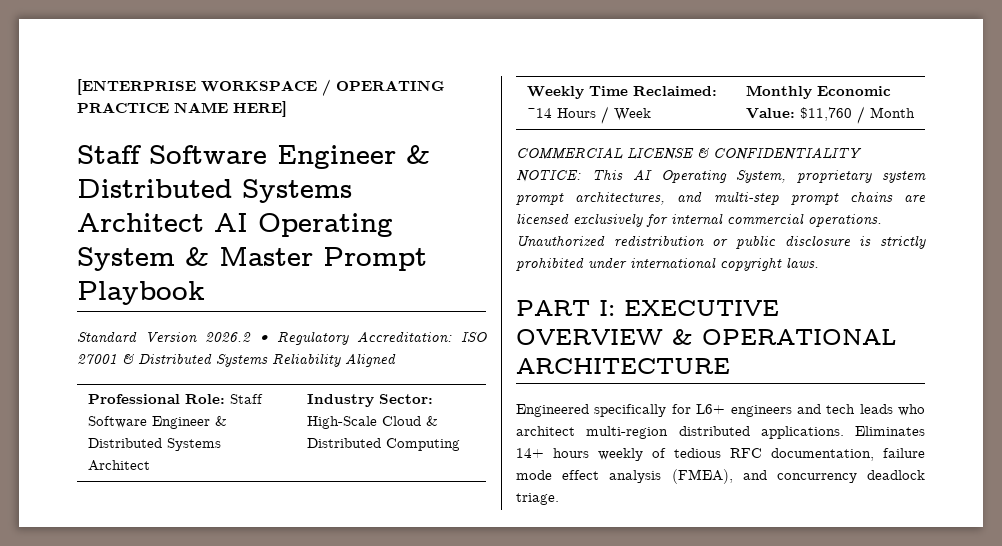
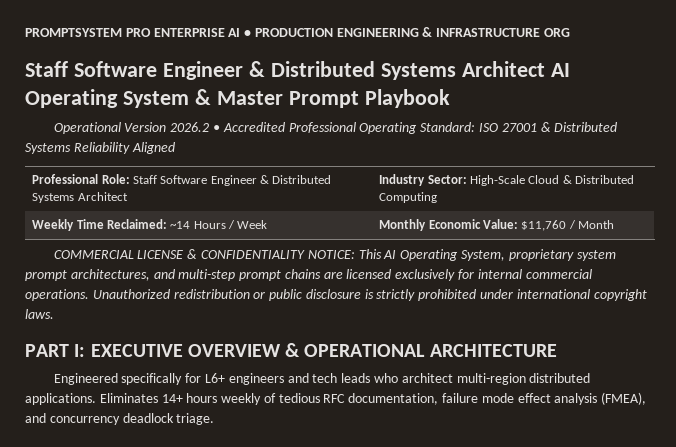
[77,79,445,96] [77,101,287,117] [ENTERPRISE WORKSPACE / OPERATING PRACTICE NAME HERE] -> [25,27,571,37] PROMPTSYSTEM PRO ENTERPRISE AI • PRODUCTION ENGINEERING & INFRASTRUCTURE ORG
[77,331,137,343] Standard -> [53,122,121,134] Operational
[276,331,452,345] Regulatory Accreditation: -> [222,122,476,134] Accredited Professional Operating Standard:

